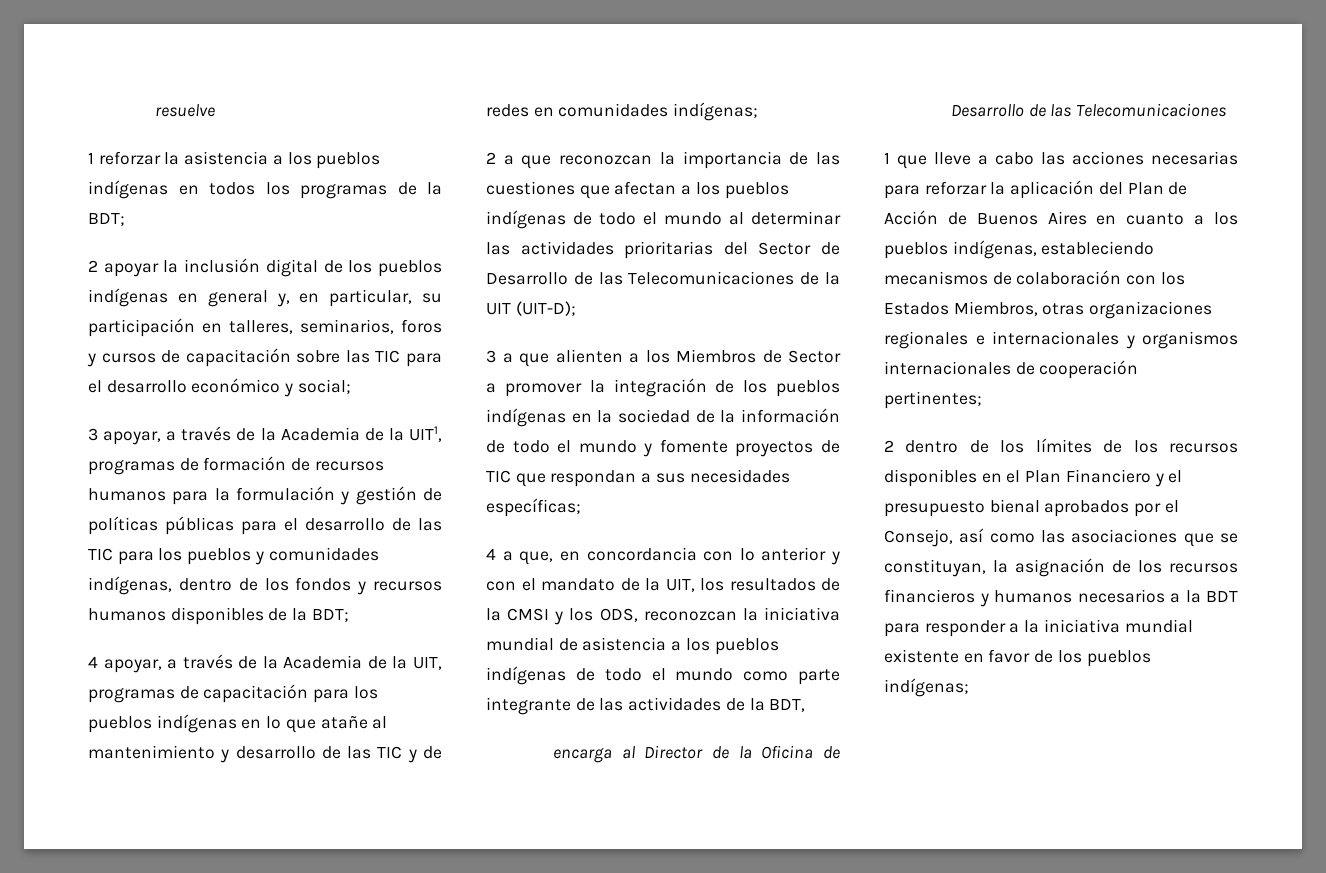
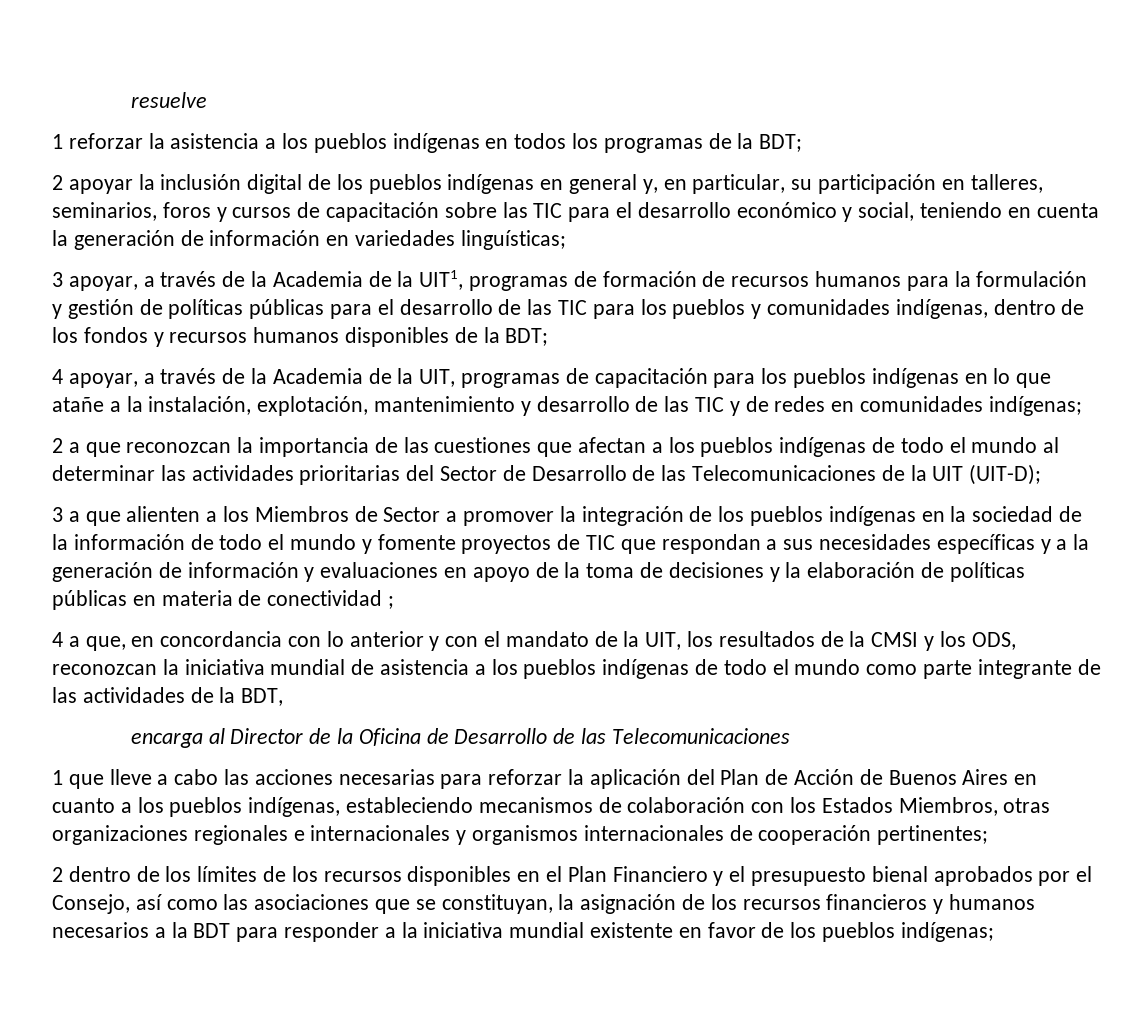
[297,379,351,394] social; -> [858,202,1099,221] [52,230,566,250] social, teniendo en cuenta la generación de información en variedades linguísticas;
[372,716,388,729] al -> [109,396,369,416] a la instalación, explotación,
[486,498,581,517] específicas; -> [936,534,1090,554] [52,562,1025,582] [52,590,395,610] específicas y a la generación de información y evaluaciones en apoyo de la toma de decisiones y la elaboración de políticas públicas en materia de conectividad ;

